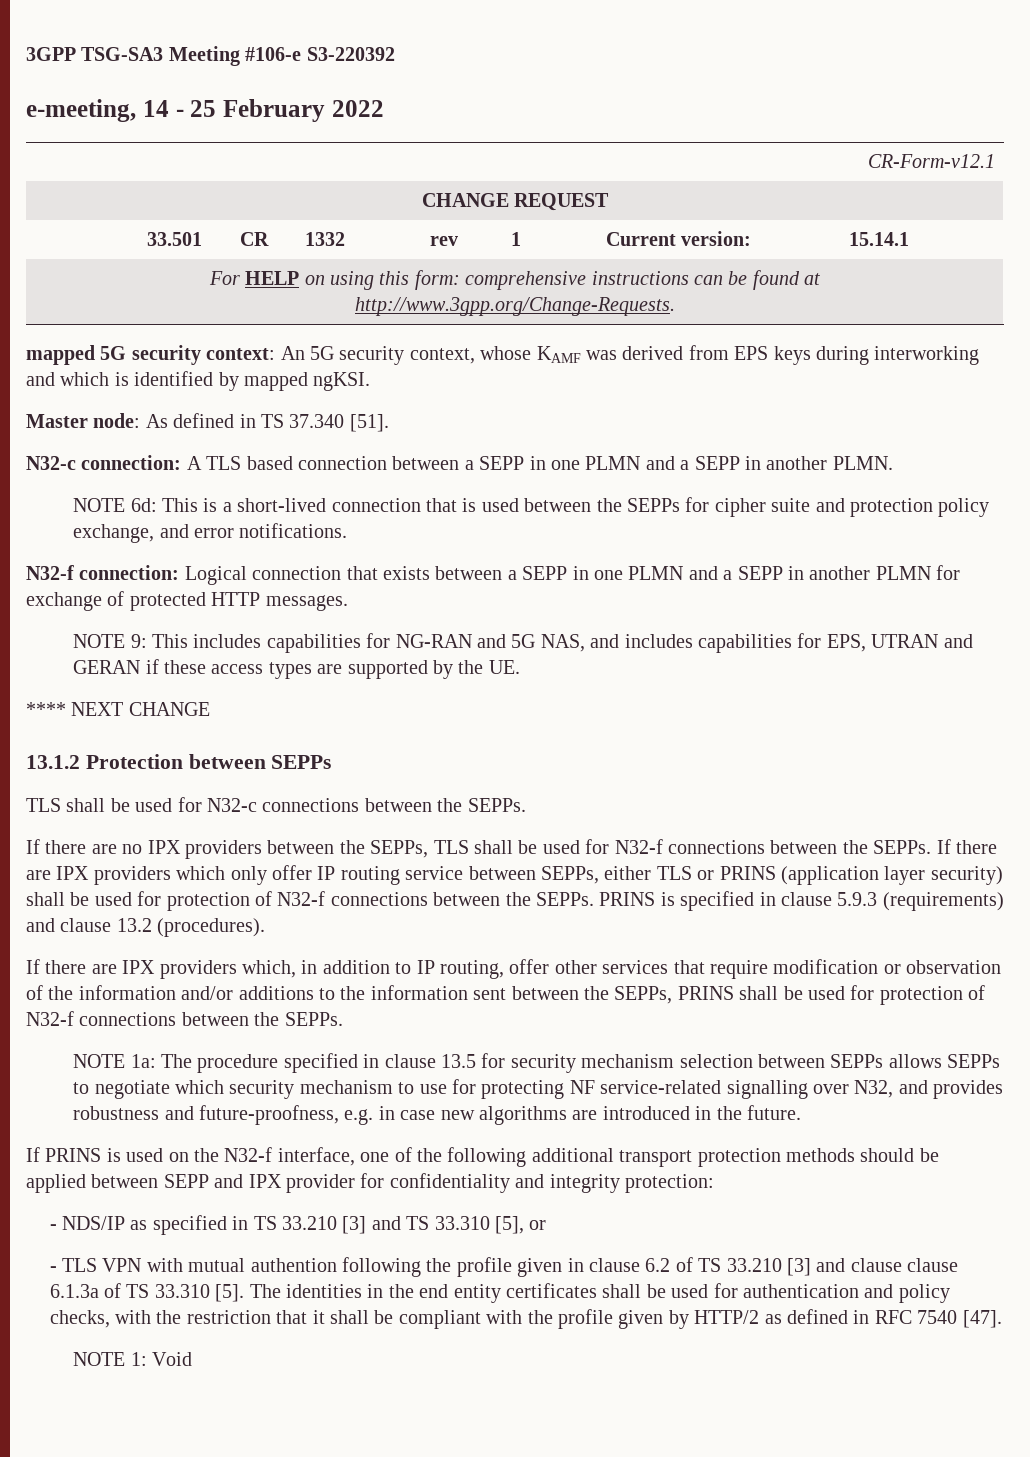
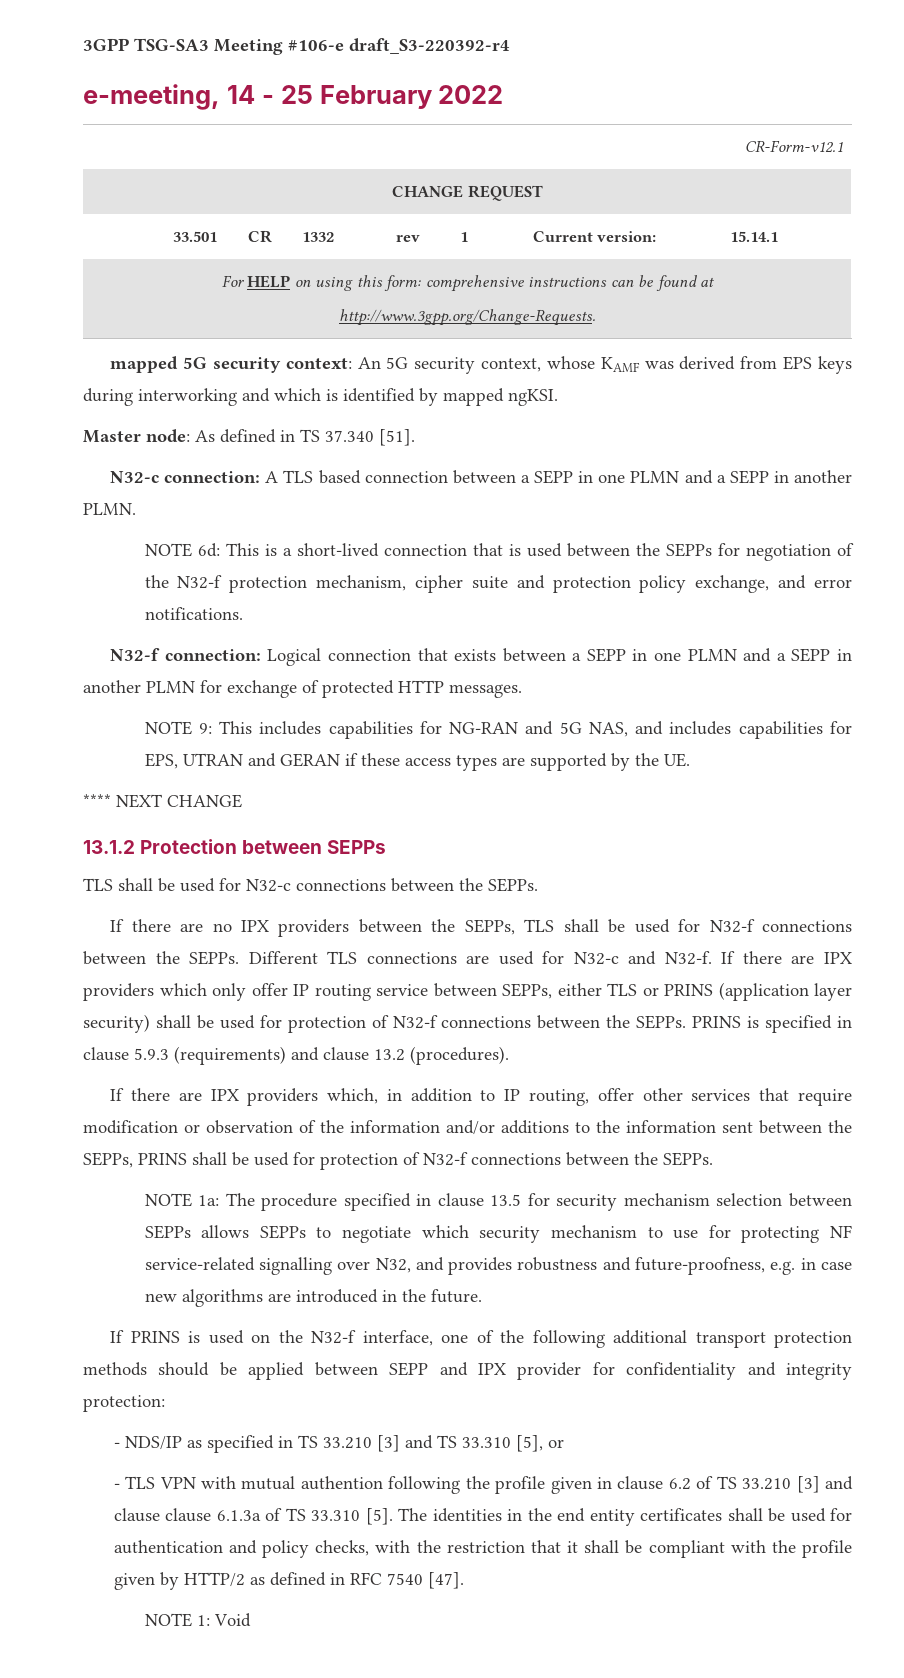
[306,47,395,61] S3-220392 -> [349,38,510,54] draft_S3-220392-r4
(710, 504) none -> [745,543,855,561] [144,575,407,593] negotiation of the N32-f protection mechanism,
(932, 847) none -> [248,951,712,965] Different TLS connections are used for N32-c and N32-f.

